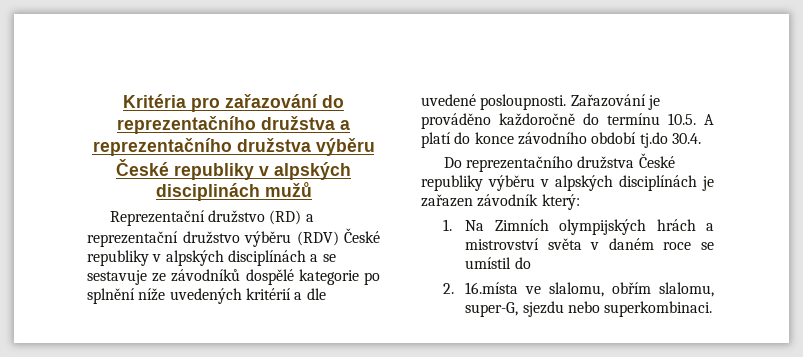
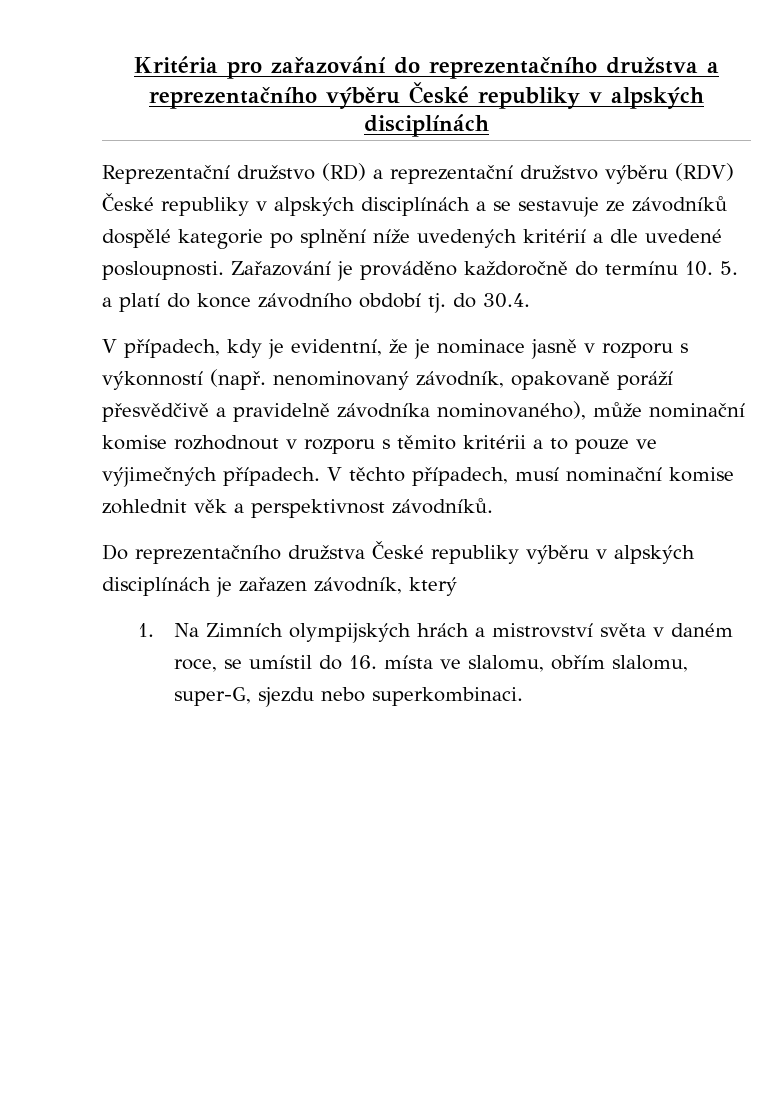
[236,138,311,152] družstva -> (317, 98) none
[155,182,312,201] disciplinách mužů -> [364,114,489,137] disciplínách
[668,113,714,125] 10.5. A -> [685,261,738,276] [102,297,112,307] 10. 5. a
[639,132,668,148] tj.do -> [428,293,476,313] tj. do
(701, 138) none -> [102,339,688,359] [102,369,673,390] [102,401,745,422] [102,435,657,454] [102,467,734,487] [102,498,493,518] // V případech, kdy je evidentní, že je nominace jasně v rozporu s výkonností (např. nenominovaný závodník, opakovaně poráží přesvědčivě a pravidelně závodníka nominovaného), může nominační komise rozhodnout v rozporu s těmito kritérii a to pouze ve výjimečných případech. V těchto případech, musí nominační komise zohlednit věk a perspektivnost závodníků.
[477,194,580,210] závodník který: -> [314,577,457,596] závodník, který
[663,242,692,250] roce -> [173,659,217,672] roce,
[443,282,519,294] // 2. 16.místa -> [348,655,433,669] 16. místa

